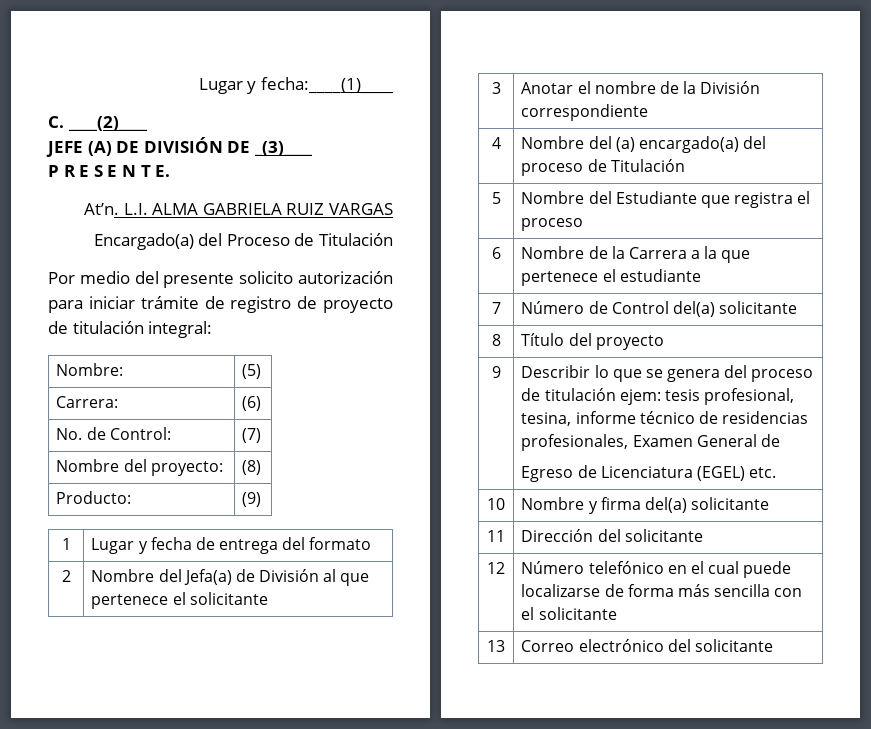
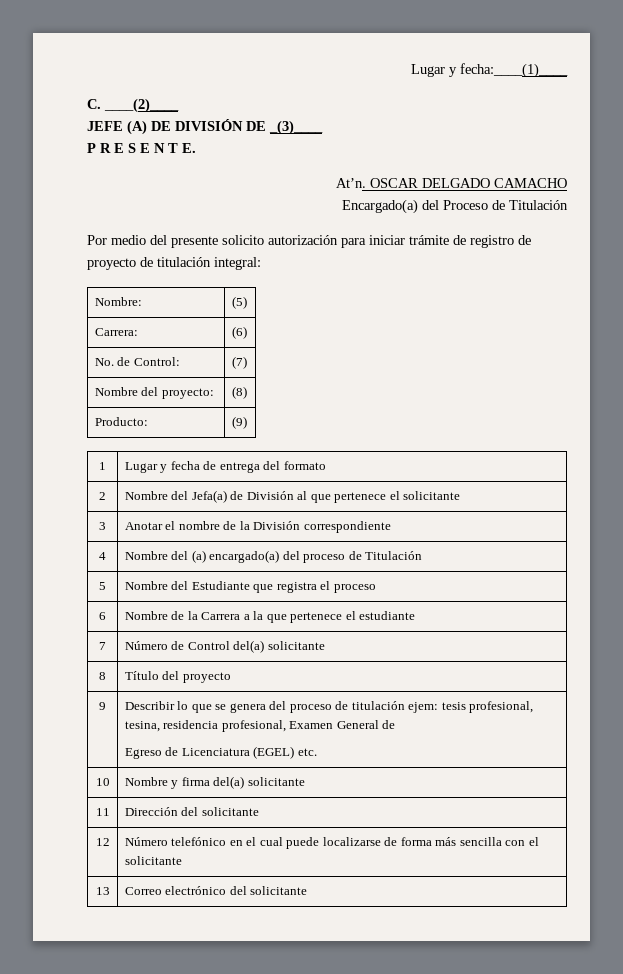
[123,203,393,215] L.I. ALMA GABRIELA RUIZ VARGAS -> [370,178,567,188] OSCAR DELGADO CAMACHO
[575,411,809,424] [521,434,629,451] informe técnico de residencias profesionales, -> [163,720,286,732] residencia profesional,

